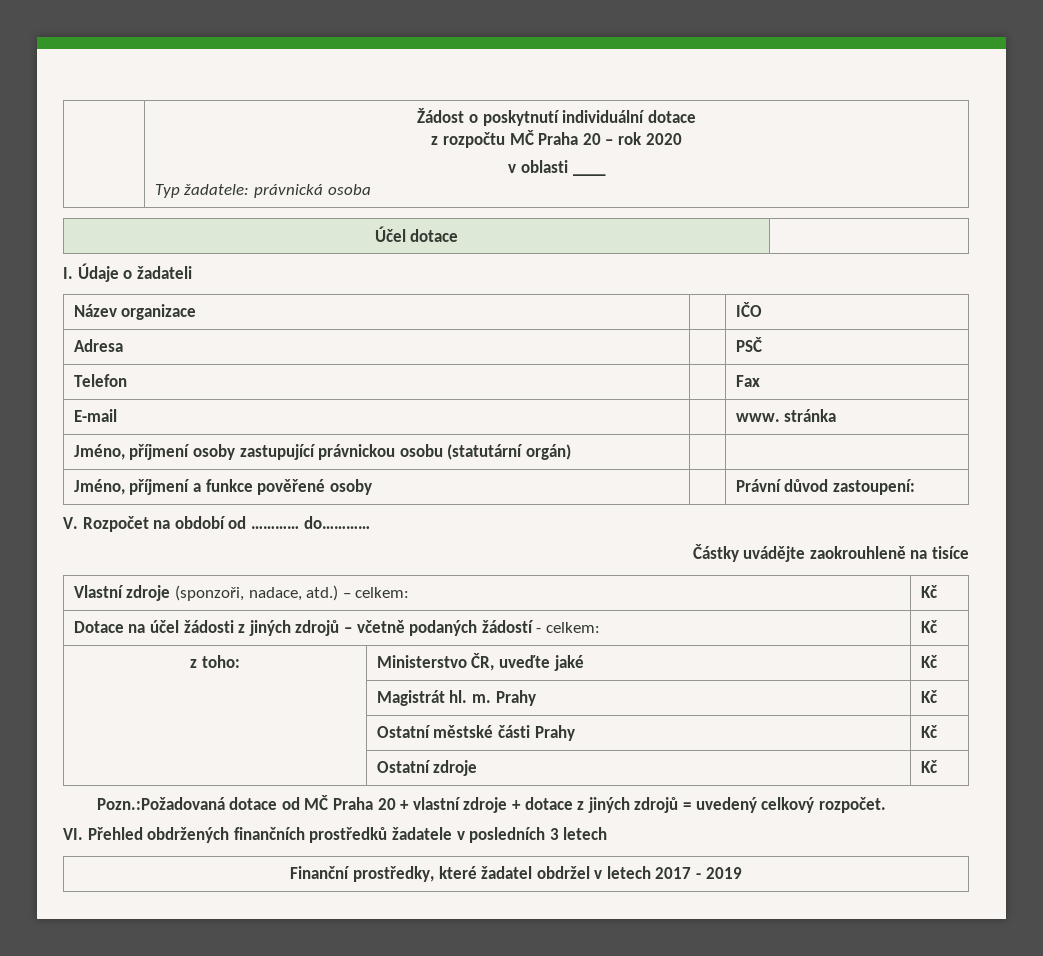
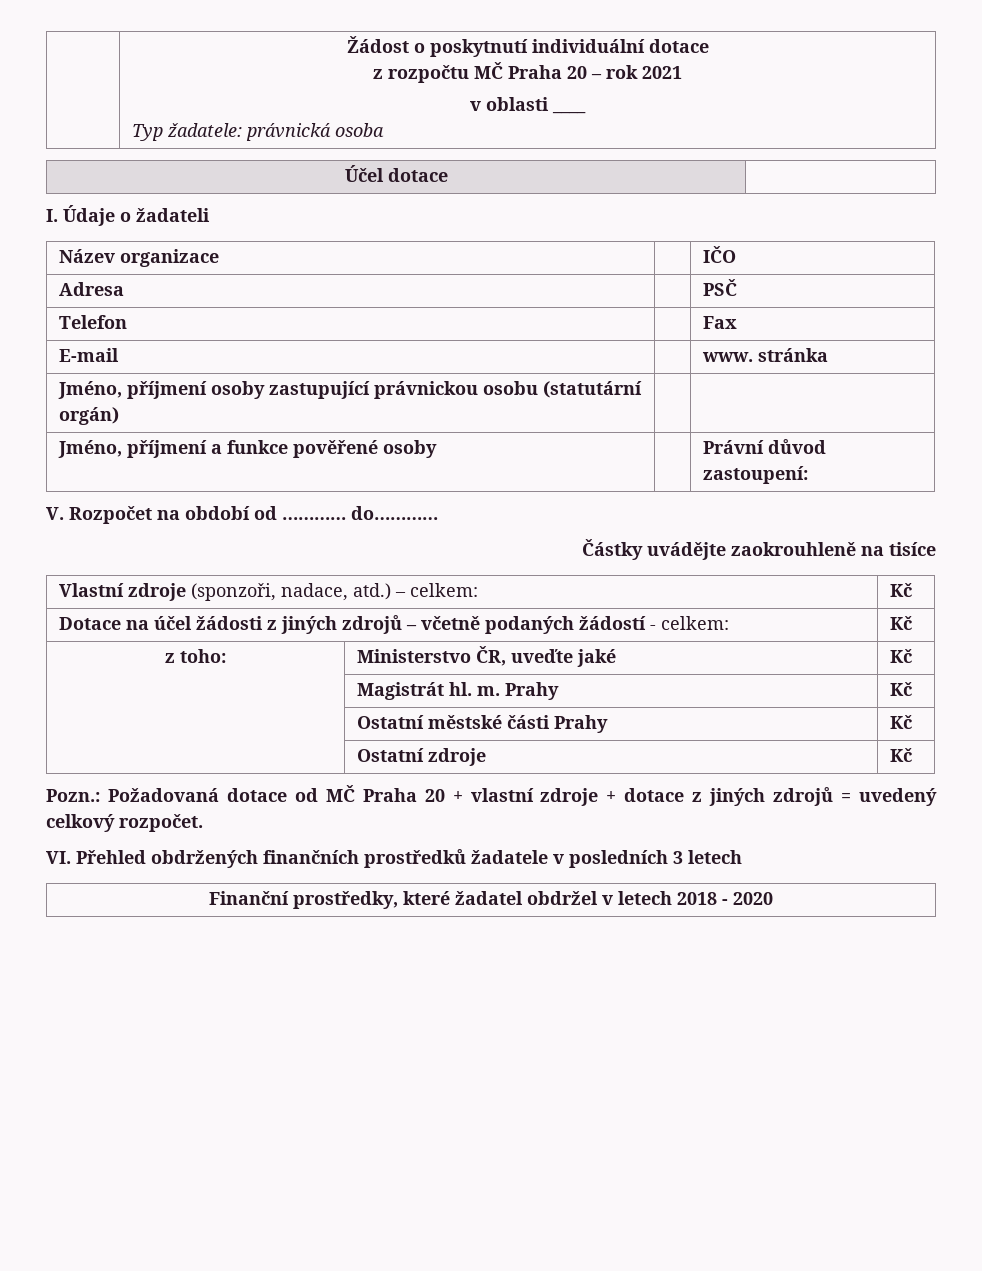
[645,133,682,145] 2020 -> [642,66,682,79] 2021
[96,797,225,810] Pozn.:Požadovaná -> [46,788,219,802] Pozn.: Požadovaná
[655,867,742,879] 2017 - 2019 -> [677,892,773,905] 2018 - 2020

